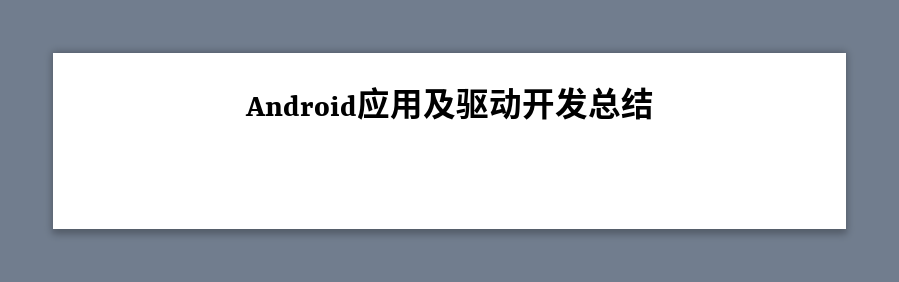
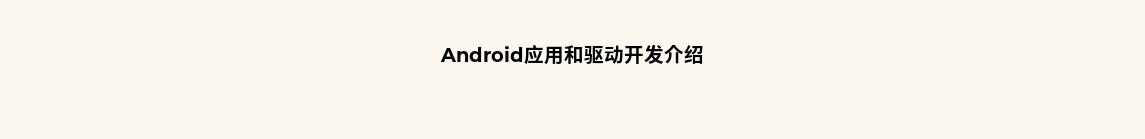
[422,89,456,120] 及 -> [564,45,584,64] 和
[587,87,654,120] 总结 -> [664,45,704,64] 介绍

